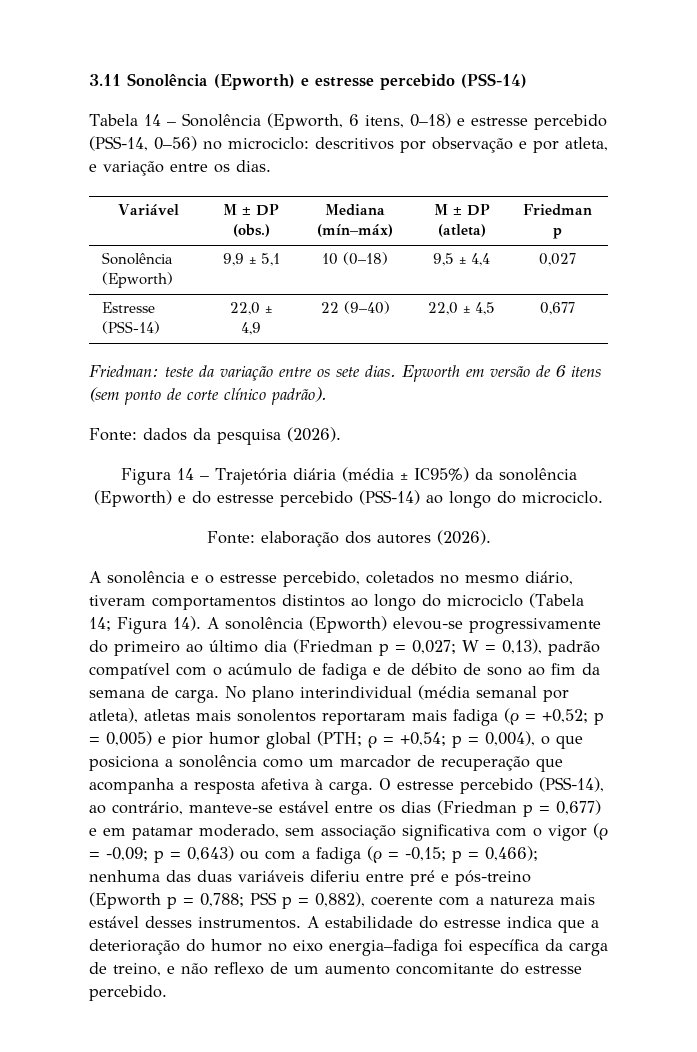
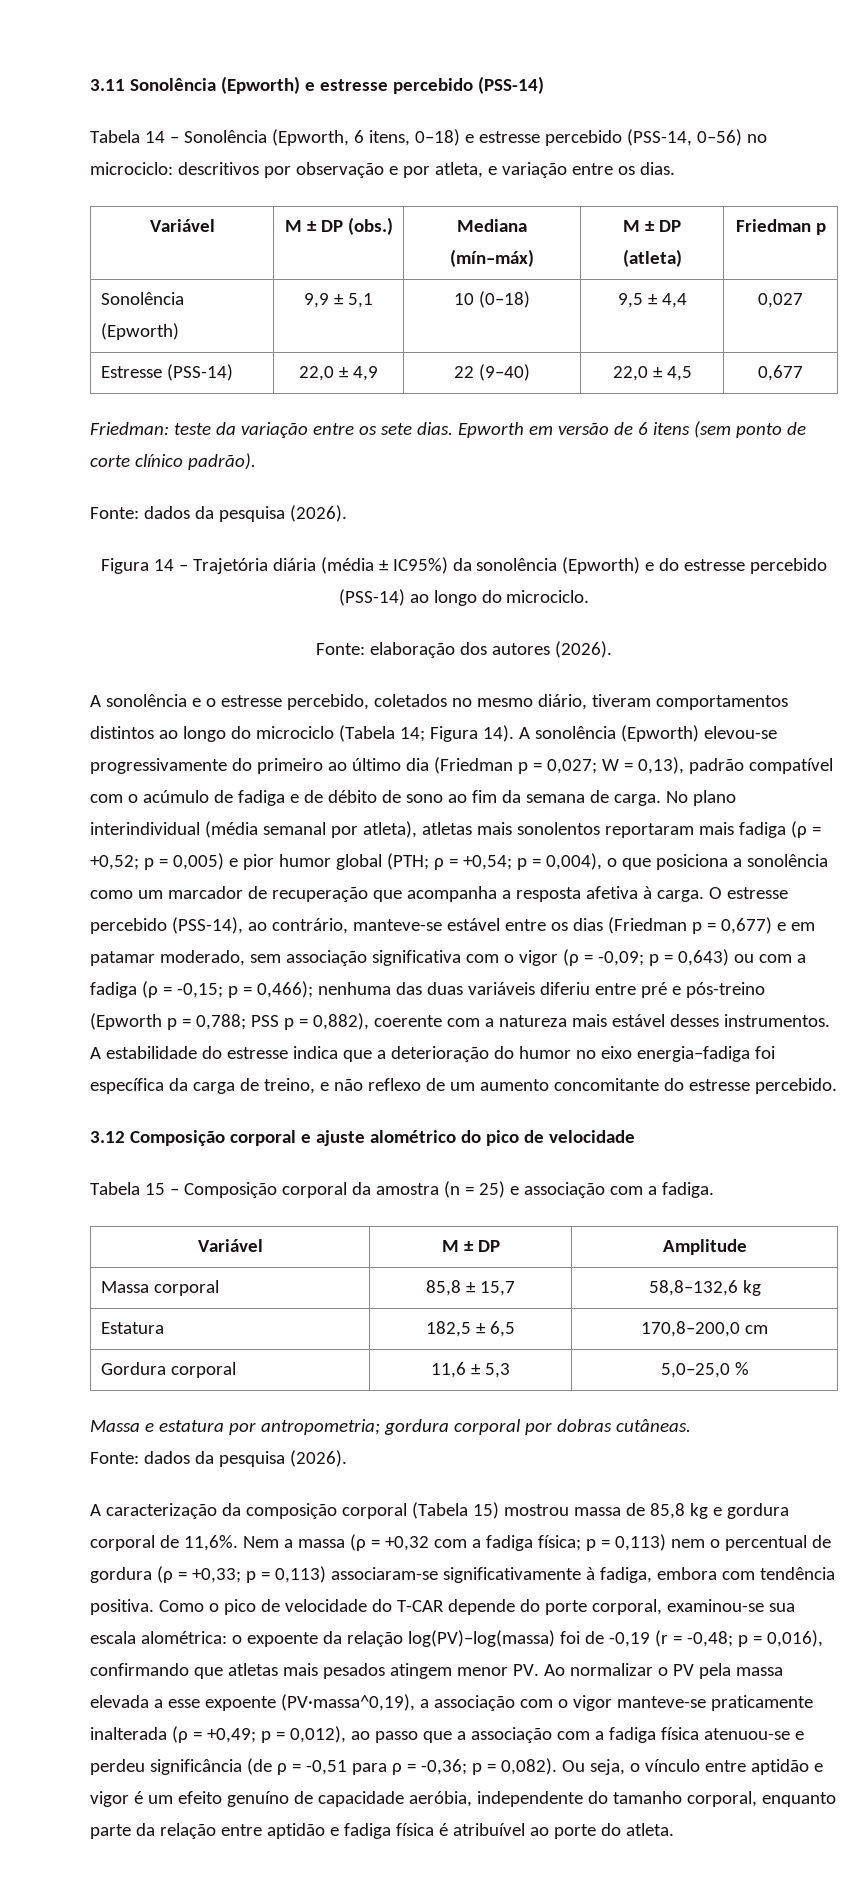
(167, 993) none -> [90,1130,635,1146] [90,1181,714,1198] [197,1239,263,1252] [441,1240,500,1252] [662,1239,747,1255] [101,1280,220,1296] [426,1280,515,1296] [648,1280,761,1296] [101,1322,165,1334] [426,1321,515,1337] [641,1321,768,1337] [101,1362,237,1378] [431,1362,510,1378] [660,1362,749,1378] [90,1419,691,1435] [90,1450,347,1467] [90,1502,789,1519] [90,1534,831,1551] [90,1566,835,1583] [90,1599,795,1615] [90,1630,823,1647] [90,1663,783,1679] [90,1694,813,1711] [90,1726,804,1743] [90,1758,823,1775] [90,1791,836,1807] [90,1823,674,1839] // 3.12 Composição corporal e ajuste alométrico do pico de velocidade // Tabela 15 – Composição corporal da amostra (n = 25) e associação com a fadiga. // Variável | M ± DP | Amplitude // Massa corporal | 85,8 ± 15,7 | 58,8–132,6 kg // Estatura | 182,5 ± 6,5 | 170,8–200,0 cm // Gordura corporal | 11,6 ± 5,3 | 5,0–25,0 % // Massa e estatura por antropometria; gordura corporal por dobras cutâneas. // Fonte: dados da pesquisa (2026). // A caracterização da composição corporal (Tabela 15) mostrou massa de 85,8 kg e gordura corporal de 11,6%. Nem a massa (ρ = +0,32 com a fadiga física; p = 0,113) nem o percentual de gordura (ρ = +0,33; p = 0,113) associaram-se significativamente à fadiga, embora com tendência positiva. Como o pico de velocidade do T-CAR depende do porte corporal, examinou-se sua escala alométrica: o expoente da relação log(PV)–log(massa) foi de -0,19 (r = -0,48; p = 0,016), confirmando que atletas mais pesados atingem menor PV. Ao normalizar o PV pela massa elevada a esse expoente (PV·massa^0,19), a associação com o vigor manteve-se praticamente inalterada (ρ = +0,49; p = 0,012), ao passo que a associação com a fadiga física atenuou-se e perdeu significância (de ρ = -0,51 para ρ = -0,36; p = 0,082). Ou seja, o vínculo entre aptidão e vigor é um efeito genuíno de capacidade aeróbia, independente do tamanho corporal, enquanto parte da relação entre aptidão e fadiga física é atribuível ao porte do atleta.

